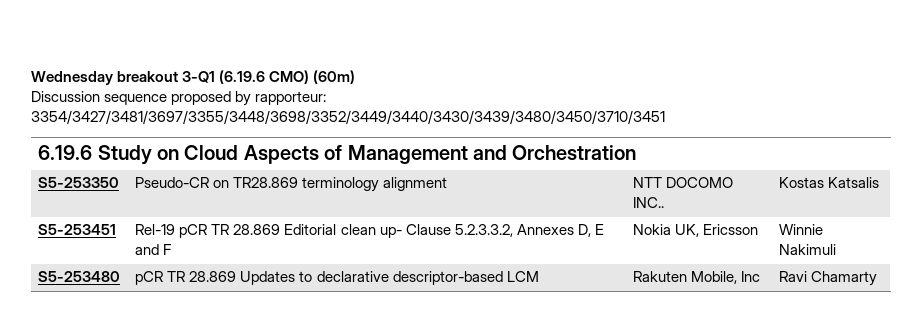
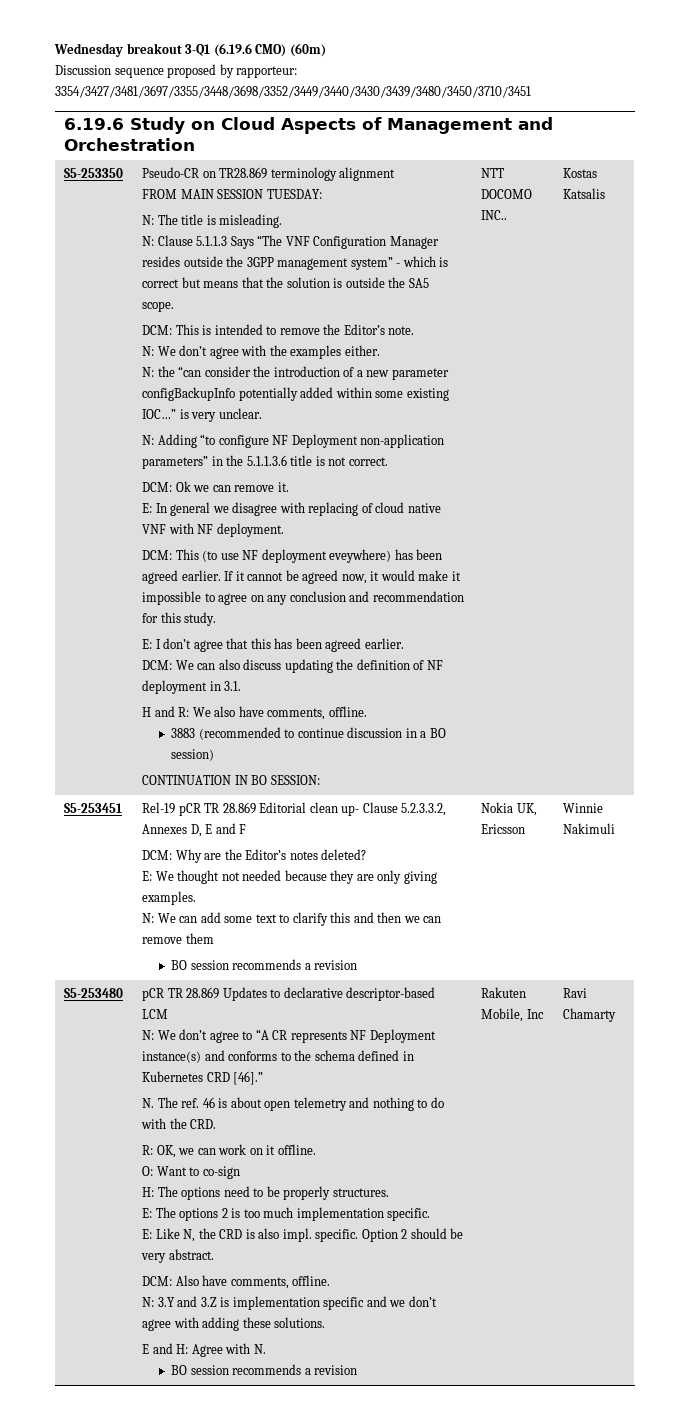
(448, 184) none -> [142,189,322,199] [142,214,283,228] [142,235,439,249] [142,256,449,270] [142,277,429,288] [142,301,175,312] [142,324,415,335] [142,345,380,359] [142,366,449,380] [142,387,449,401] [142,408,262,422] [142,434,445,448] [142,455,388,469] [142,481,289,492] [142,502,441,516] [142,523,284,537] [142,549,443,563] [142,570,461,584] [142,591,464,605] [142,612,217,626] [142,638,404,652] [142,659,443,673] [142,680,242,694] [142,706,367,720] [171,727,446,740] [171,749,215,761] [142,775,320,785] // FROM MAIN SESSION TUESDAY: // N: The title is misleading. // N: Clause 5.1.1.3 Says “The VNF Configuration Manager resides outside the 3GPP management system” - which is correct but means that the solution is outside the SA5 scope. // DCM: This is intended to remove the Editor’s note. // N: We don’t agree with the examples either. // N: the “can consider the introduction of a new parameter configBackupInfo potentially added within some existing IOC…” is very unclear. // N: Adding “to configure NF Deployment non-application parameters” in the 5.1.1.3.6 title is not correct. // DCM: Ok we can remove it. // E: In general we disagree with replacing of cloud native VNF with NF deployment. // DCM: This (to use NF deployment eveywhere) has been agreed earlier. If it cannot be agreed now, it would make it impossible to agree on any conclusion and recommendation for this study. // E: I don’t agree that this has been agreed earlier. // DCM: We can also discuss updating the definition of NF deployment in 3.1. // H and R: We also have comments, offline. // 3883 (recommended to continue discussion in a BO session) // CONTINUATION IN BO SESSION:
(172, 249) none -> [142,849,367,863] [142,870,437,884] [142,891,197,905] [142,912,442,926] [142,933,214,944] [171,959,358,970] // DCM: Why are the Editor’s notes deleted? // E: We thought not needed because they are only giving examples. // N: We can add some text to clarify this and then we can remove them // BO session recommends a revision
(539, 276) none -> [142,1029,436,1043] [142,1050,414,1063] [142,1071,264,1085] [142,1097,444,1111] [141,1118,217,1129] [142,1144,316,1158] [142,1166,240,1179] [142,1186,389,1200] [142,1207,431,1221] [142,1228,464,1242] [141,1249,214,1263] [142,1275,331,1289] [142,1296,437,1310] [142,1317,326,1331] [142,1343,266,1357] [171,1364,358,1375] // N: We don’t agree to “A CR represents NF Deployment instance(s) and conforms to the schema defined in Kubernetes CRD [46].” // N. The ref. 46 is about open telemetry and nothing to do with the CRD. // R: OK, we can work on it offline. // O: Want to co-sign // H: The options need to be properly structures. // E: The options 2 is too much implementation specific. // E: Like N, the CRD is also impl. specific. Option 2 should be very abstract. // DCM: Also have comments, offline. // N: 3.Y and 3.Z is implementation specific and we don’t agree with adding these solutions. // E and H: Agree with N. // BO session recommends a revision

